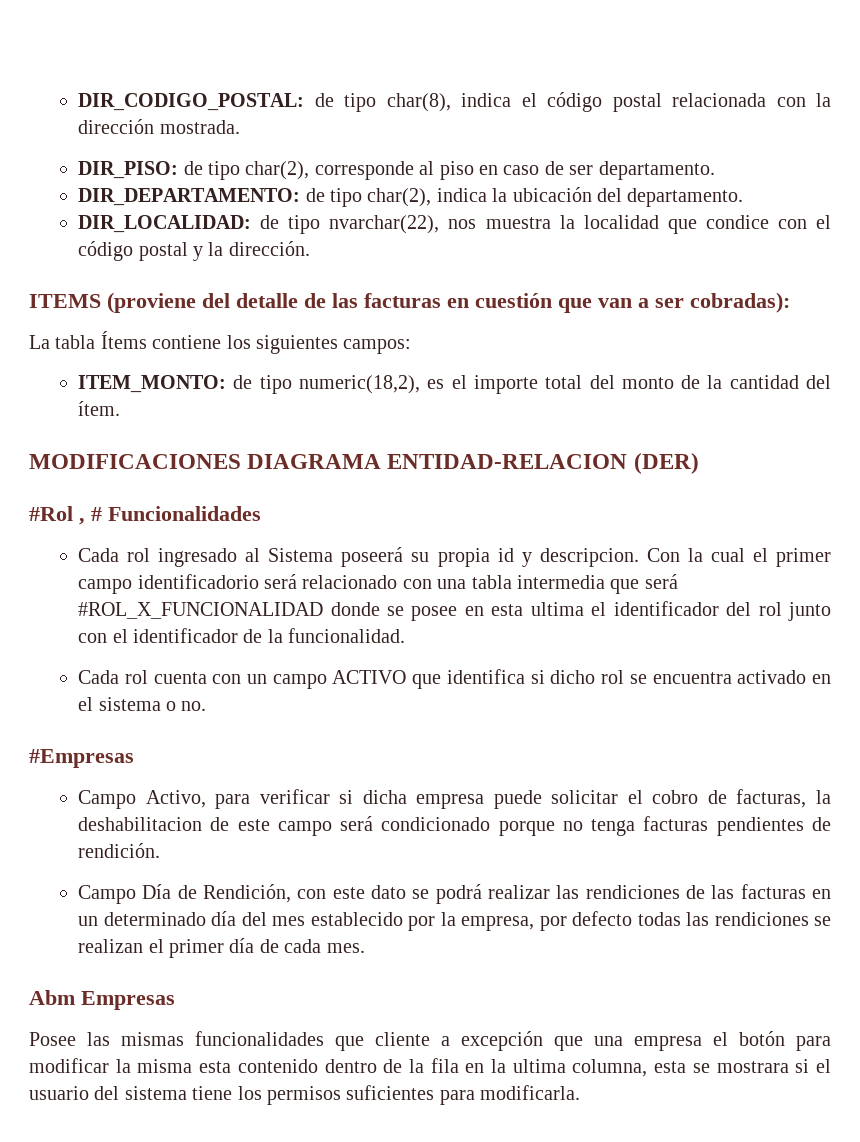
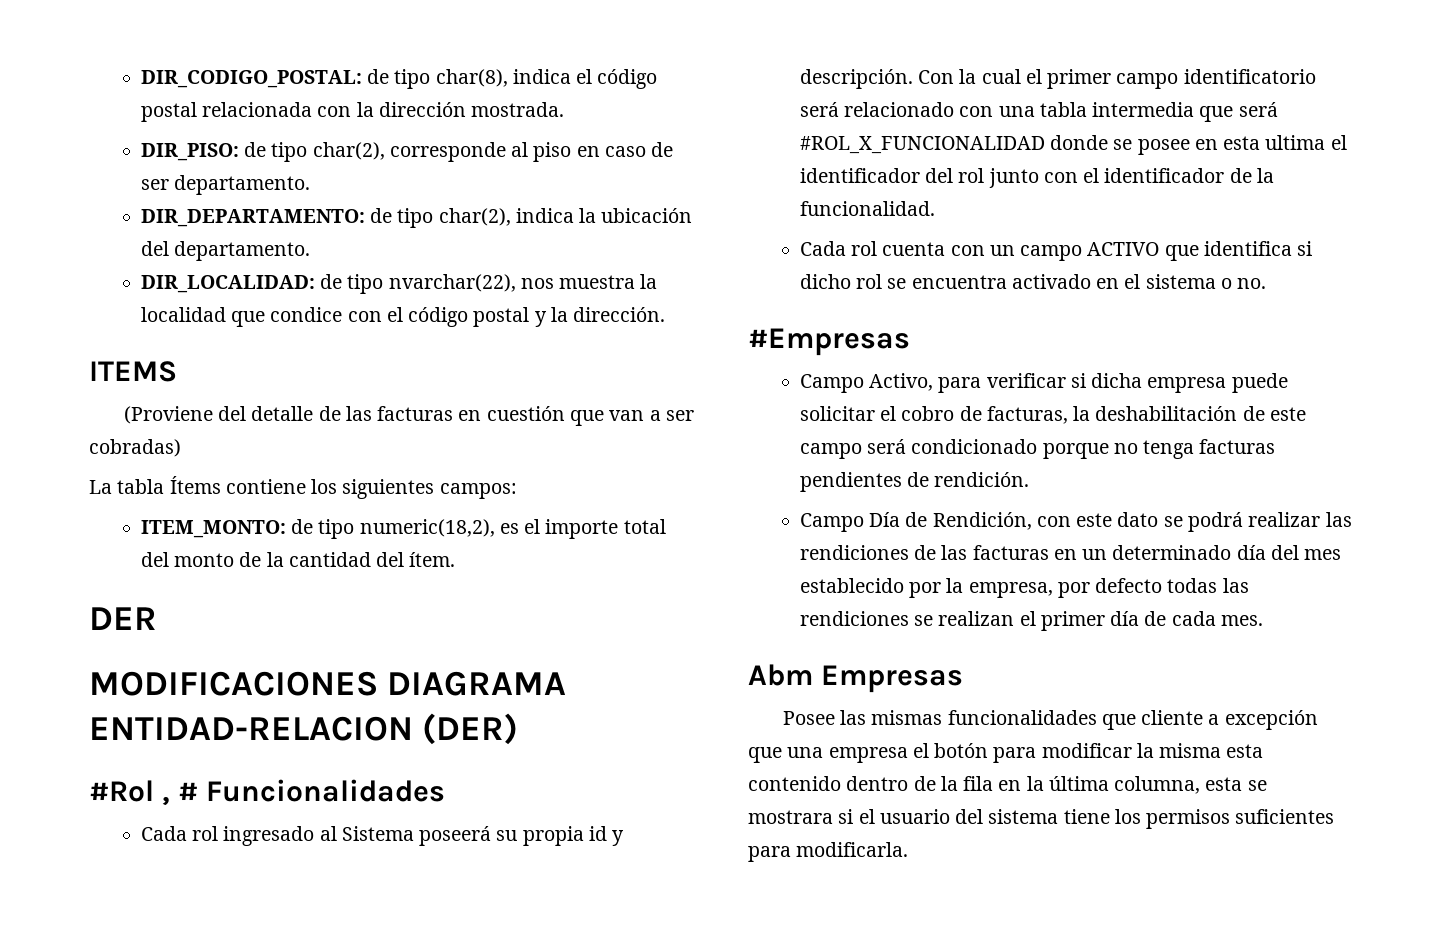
[107,292,196,313] (proviene -> [123,406,213,424] // (Proviene
[690,292,790,313] cobradas): -> [89,439,181,457] cobradas)
(121, 408) none -> [89,607,157,630] // DER
[539,548,639,567] descripcion. -> [799,69,913,89] descripción.
[137,574,259,589] identificadorio -> [1183,69,1316,84] identificatorio
[78,817,203,831] deshabilitacion -> [1095,406,1238,421] deshabilitación
[512,1059,566,1073] ultima -> [1048,776,1109,791] última

